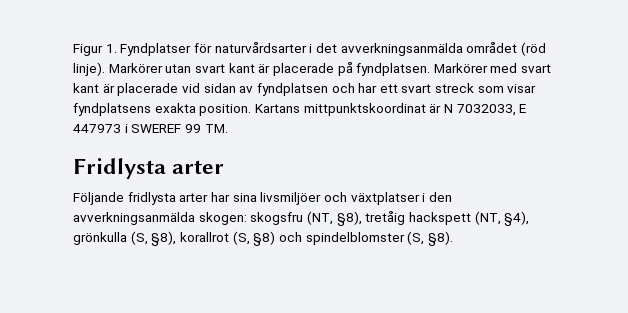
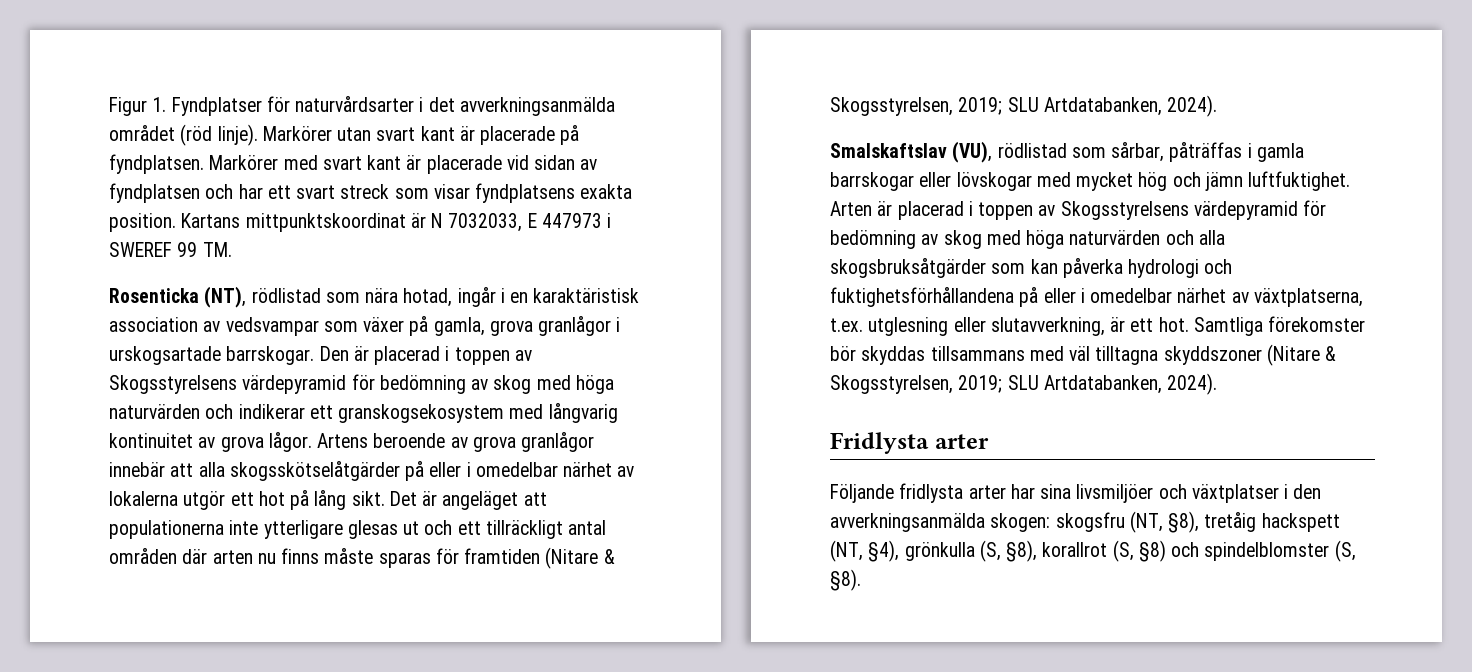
(228, 128) none -> [109,286,640,308] [109,316,621,336] [109,346,532,365] [109,374,614,394] [109,403,618,423] [109,432,595,452] [109,461,635,481] [109,490,547,510] [109,520,607,539] [109,547,615,569] [830,95,1218,117] [830,141,1304,163] [830,171,1351,191] [830,200,1327,220] [830,230,1225,249] [830,258,1233,278] [830,287,1363,307] [830,316,1366,336] [830,344,1337,366] [830,373,1218,395] // Rosenticka (NT), rödlistad som nära hotad, ingår i en karaktäristisk association av vedsvampar som växer på gamla, grova granlågor i urskogsartade barrskogar. Den är placerad i toppen av Skogsstyrelsens värdepyramid för bedömning av skog med höga naturvärden och indikerar ett granskogsekosystem med långvarig kontinuitet av grova lågor. Artens beroende av grova granlågor innebär att alla skogsskötselåtgärder på eller i omedelbar närhet av lokalerna utgör ett hot på lång sikt. Det är angeläget att populationerna inte ytterligare glesas ut och ett tillräckligt antal områden där arten nu finns måste sparas för framtiden (Nitare & Skogsstyrelsen, 2019; SLU Artdatabanken, 2024). // Smalskaftslav (VU), rödlistad som sårbar, påträffas i gamla barrskogar eller lövskogar med mycket hög och jämn luftfuktighet. Arten är placerad i toppen av Skogsstyrelsens värdepyramid för bedömning av skog med höga naturvärden och alla skogsbruksåtgärder som kan påverka hydrologi och fuktighetsförhållandena på eller i omedelbar närhet av växtplatserna, t.ex. utglesning eller slutavverkning, är ett hot. Samtliga förekomster bör skyddas tillsammans med väl tilltagna skyddszoner (Nitare & Skogsstyrelsen, 2019; SLU Artdatabanken, 2024).

